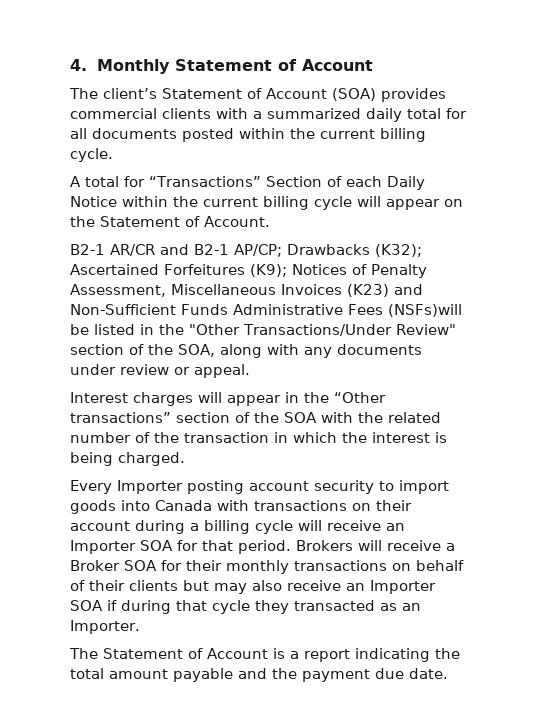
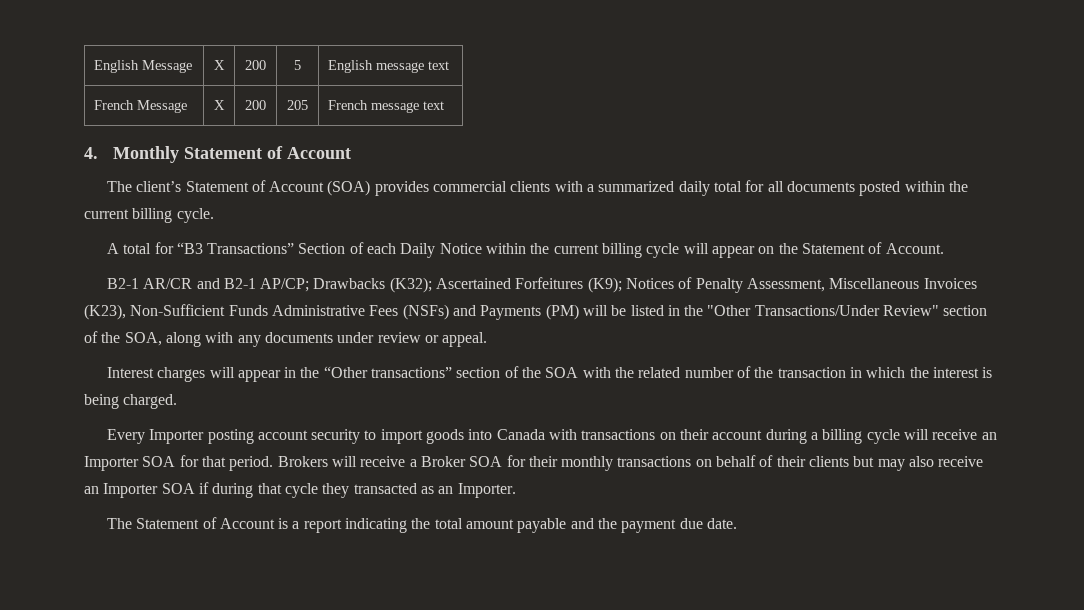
(70, 65) none -> [93,60,192,73] [214,60,225,70] [245,60,266,70] [294,60,301,70] [327,60,449,73] [93,100,187,113] [214,100,225,110] [245,100,266,110] [287,100,308,110] [327,100,444,113] English Message | X | 200 | 5 | English message text // French Message | X | 200 | 205 | French message text //
[149,176,261,187] “Transactions” -> [176,242,295,254] “B3 Transactions”
[347,284,423,297] (K23) and -> [84,304,126,320] (K23),
[388,304,462,317] (NSFs)will -> [402,304,608,320] (NSFs) and Payments (PM) will

